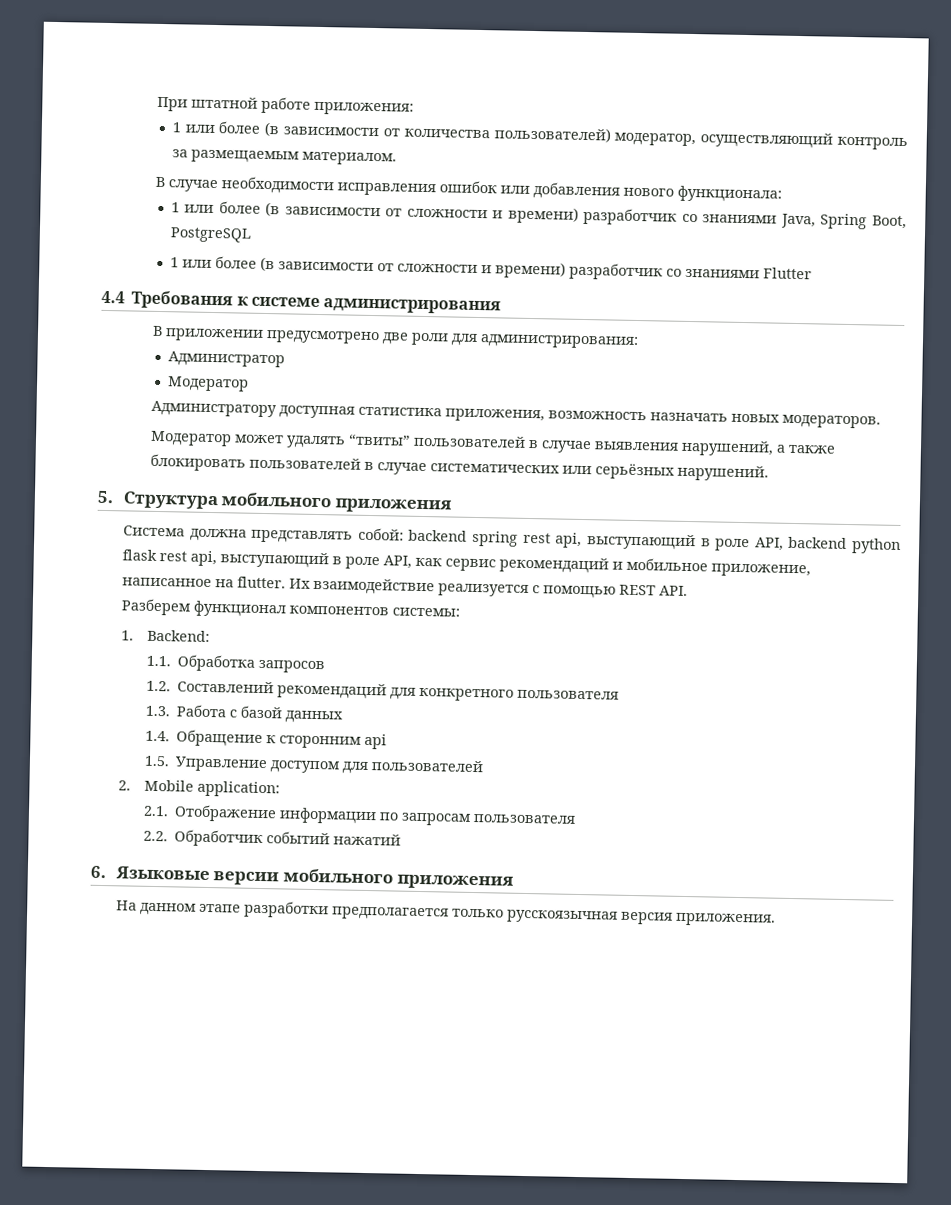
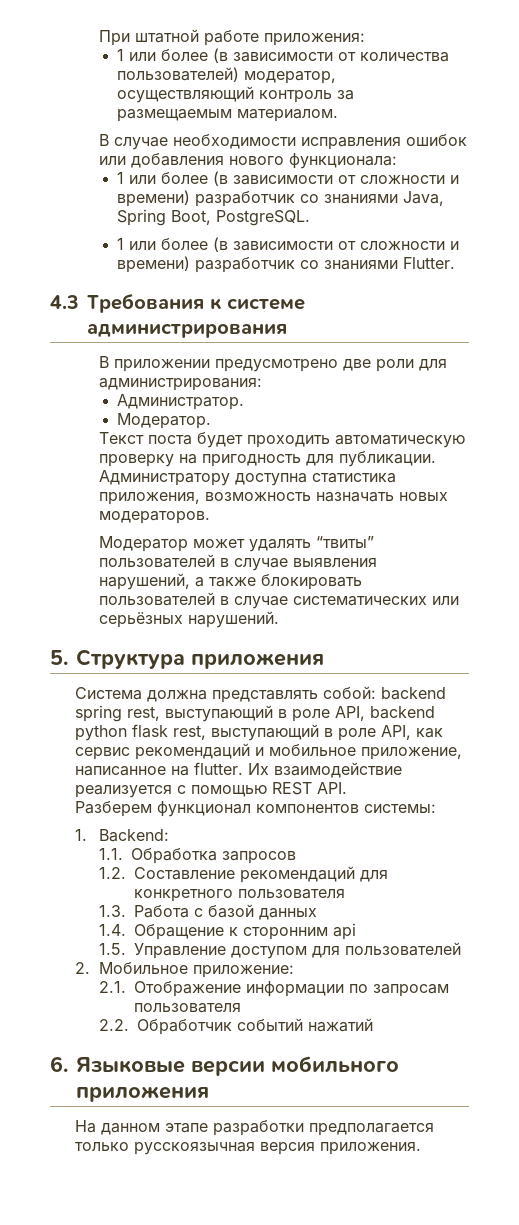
[169,227,252,243] PostgreSQL -> [216,210,311,226] PostgreSQL.
[762,267,812,280] [101,290,125,304] Flutter // 4.4 -> [403,257,456,269] [50,295,79,309] Flutter. // 4.3
[167,351,285,368] [166,376,249,392] [150,400,355,419] Администратор // Модератор // Администратору доступная -> [117,394,245,410] [117,413,212,429] [99,432,466,448] [99,451,437,467] [99,470,308,486] Администратор. // Модератор. // Текст поста будет проходить автоматическую проверку на пригодность для публикации. Администратору доступна
[221,492,333,508] мобильного -> (185, 659) none
[522,532,583,548] rest api, -> [126,706,160,721] rest,
[158,550,217,567] rest api, -> [172,725,206,740] rest,
[177,680,275,694] Составлений -> [134,867,236,880] Составление
[143,779,280,798] Mobile application: -> [99,962,295,978] Мобильное приложение:

